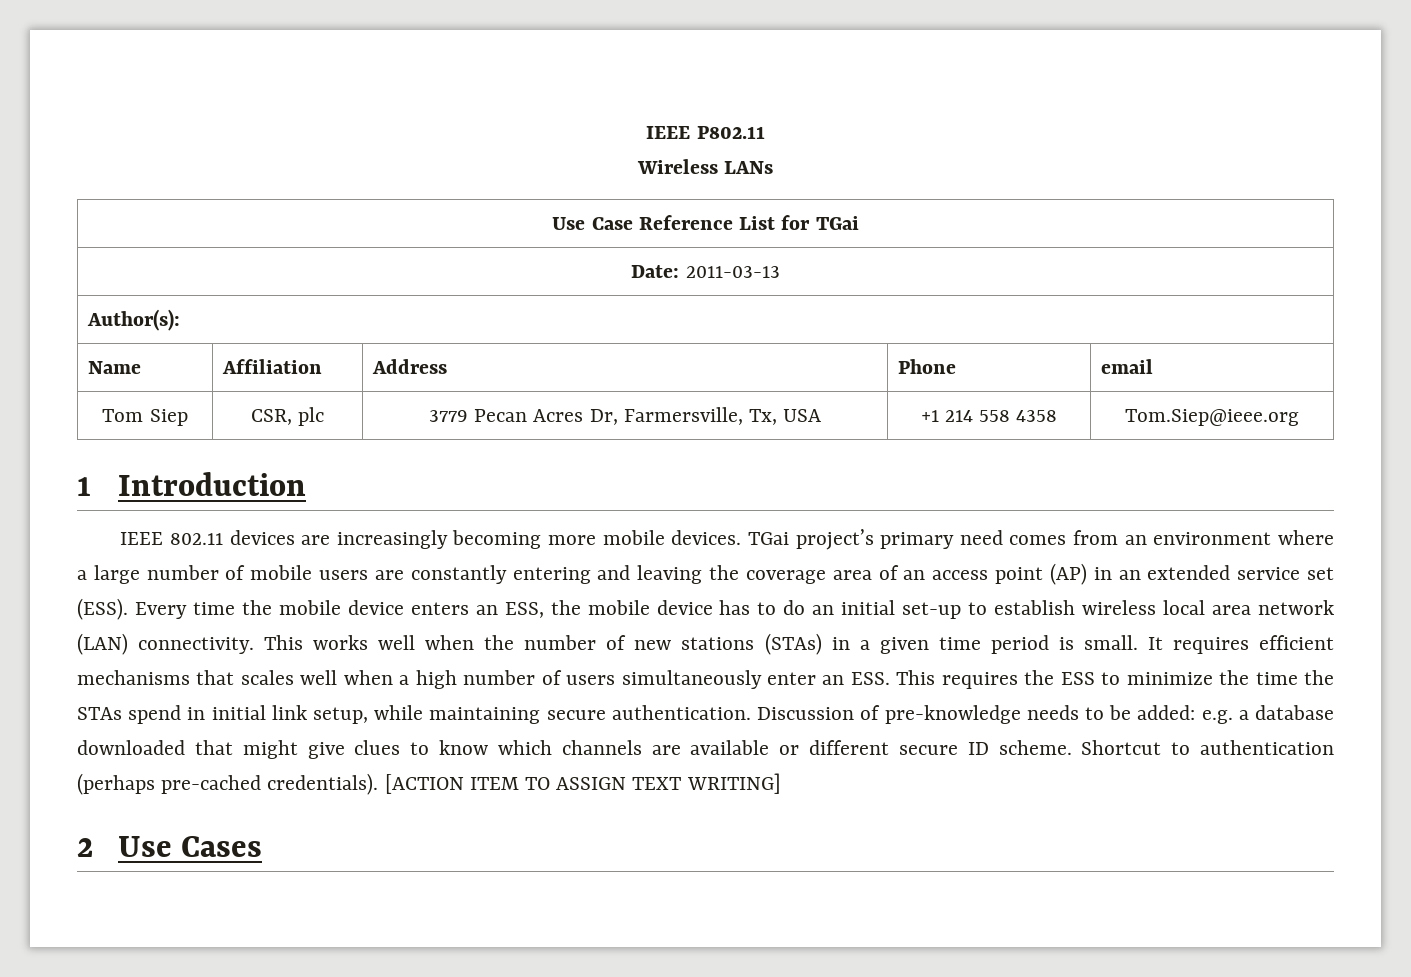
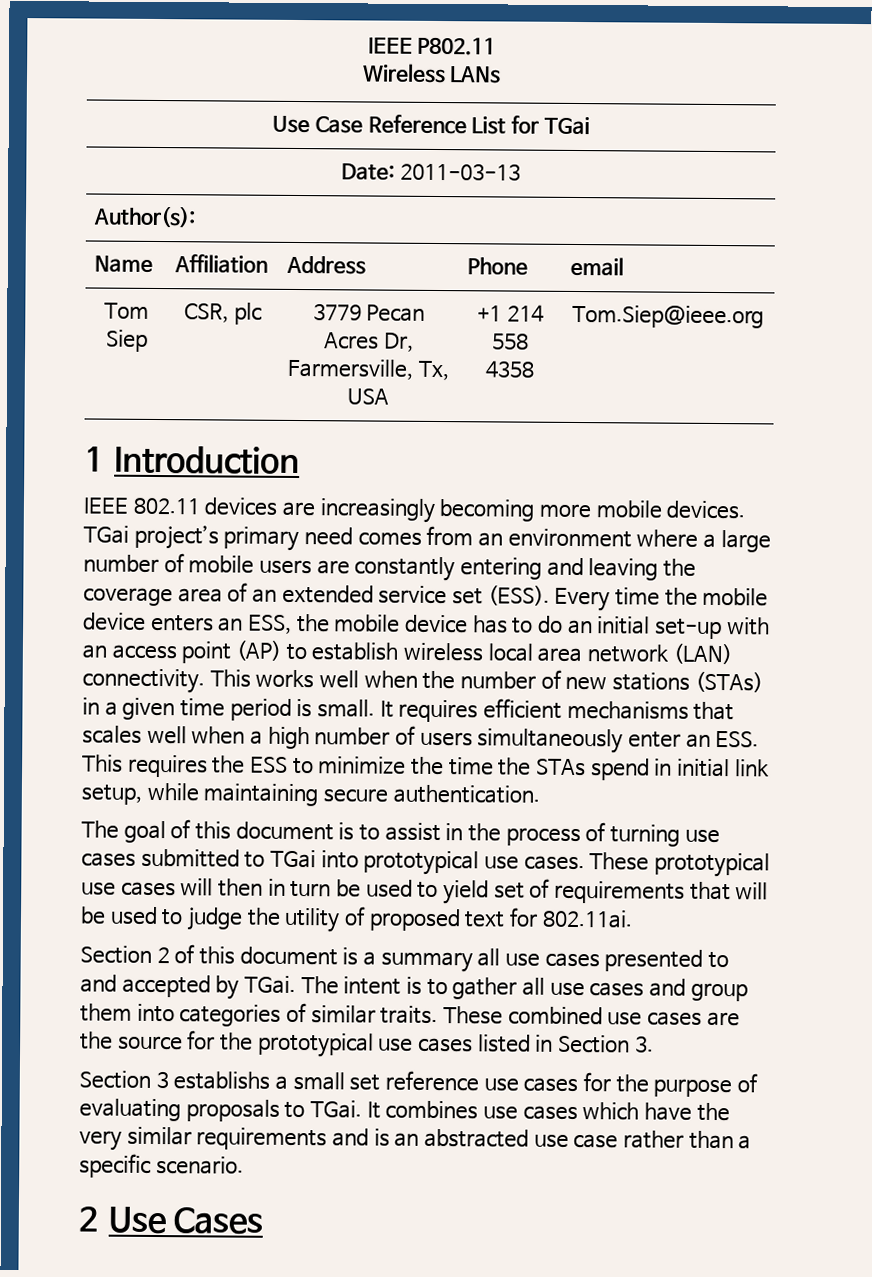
[932,563,1141,585] access point (AP) in an -> (277, 595) none
(962, 610) none -> [726,617,770,636] [82,640,281,664] with an access point (AP)
[757,705,1334,724] [77,740,1334,759] [77,773,781,795] Discussion of pre-knowledge needs to be added: e.g. a database downloaded that might give clues to know which channels are available or different secure ID scheme. Shortcut to authentication (perhaps pre-cached credentials). [ACTION ITEM TO ASSIGN TEXT WRITING] -> [81,819,720,847] [81,848,770,878] [81,878,769,905] [80,906,633,933] [80,944,730,973] [80,974,748,1002] [80,1002,740,1027] [80,1030,654,1058] [79,1070,758,1098] [79,1098,730,1122] [79,1126,752,1151] [79,1153,244,1178] // The goal of this document is to assist in the process of turning use cases submitted to TGai into prototypical use cases. These prototypical use cases will then in turn be used to yield set of requirements that will be used to judge the utility of proposed text for 802.11ai. // Section 2 of this document is a summary all use cases presented to and accepted by TGai. The intent is to gather all use cases and group them into categories of similar traits. These combined use cases are the source for the prototypical use cases listed in Section 3. // Section 3 establishs a small set reference use cases for the purpose of evaluating proposals to TGai. It combines use cases which have the very similar requirements and is an abstracted use case rather than a specific scenario.

